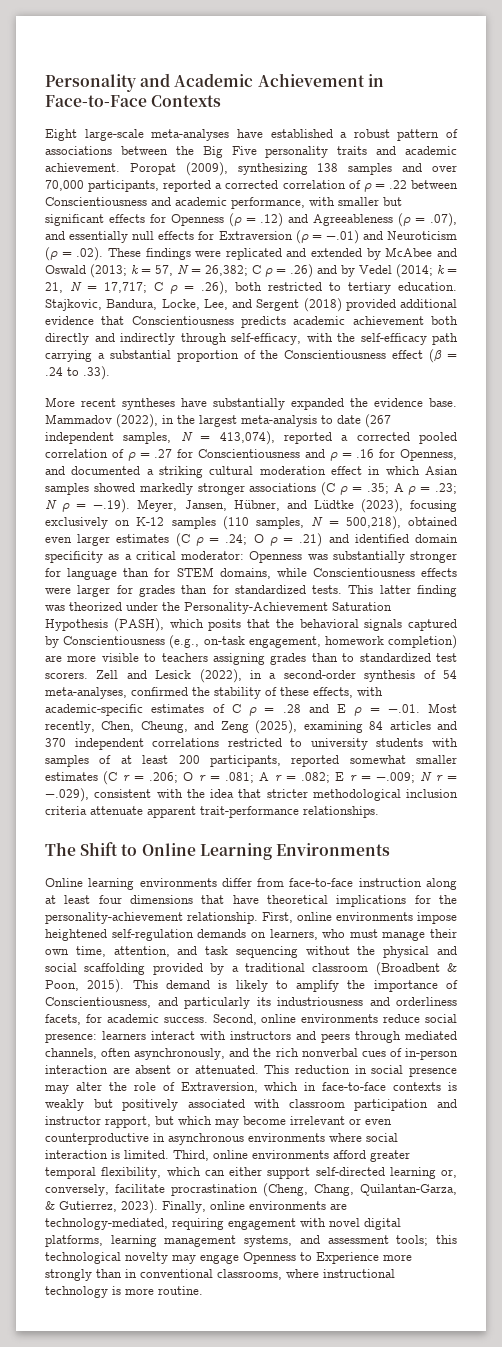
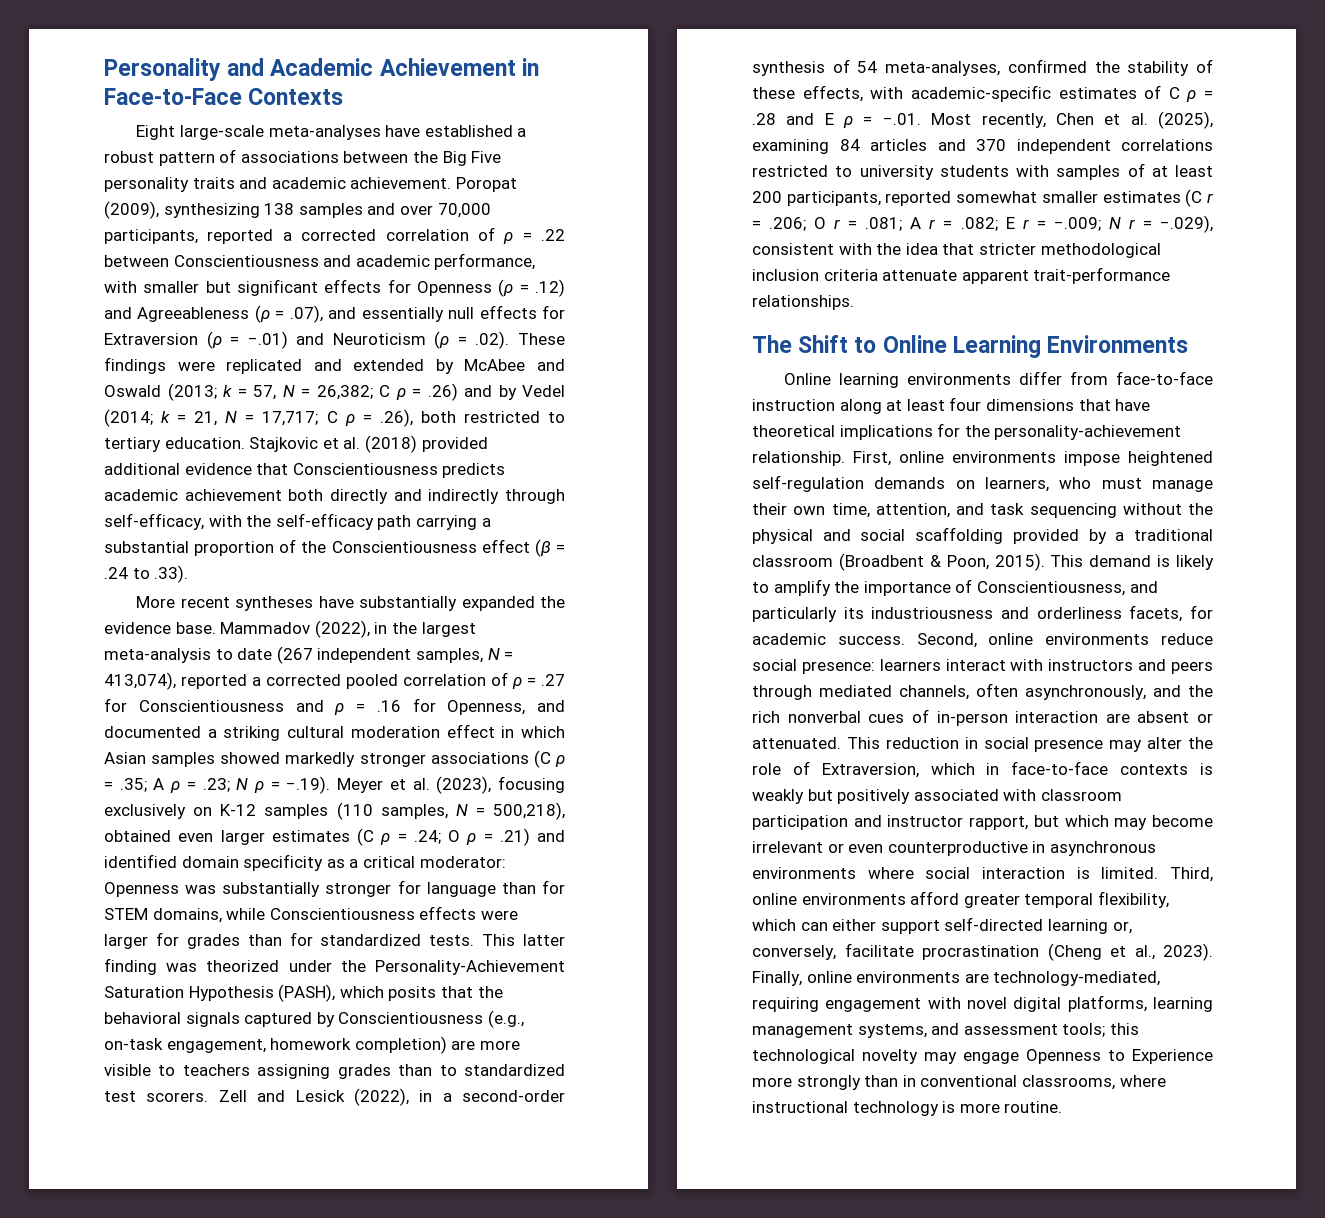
[45,299,300,311] Stajkovic, Bandura, Locke, Lee, and Sergent -> [249,437,361,452] Stajkovic et al.
[137,499,354,512] Meyer, Jansen, Hübner, and Lüdtke -> [337,778,430,793] Meyer et al.
[101,721,249,733] Chen, Cheung, and Zeng -> [1055,113,1148,125] Chen et al.
[263,1183,457,1197] [45,1201,117,1212] (Cheng, Chang, Quilantan-Garza, & Gutierrez, -> [1047,943,1155,961] (Cheng et al.,

